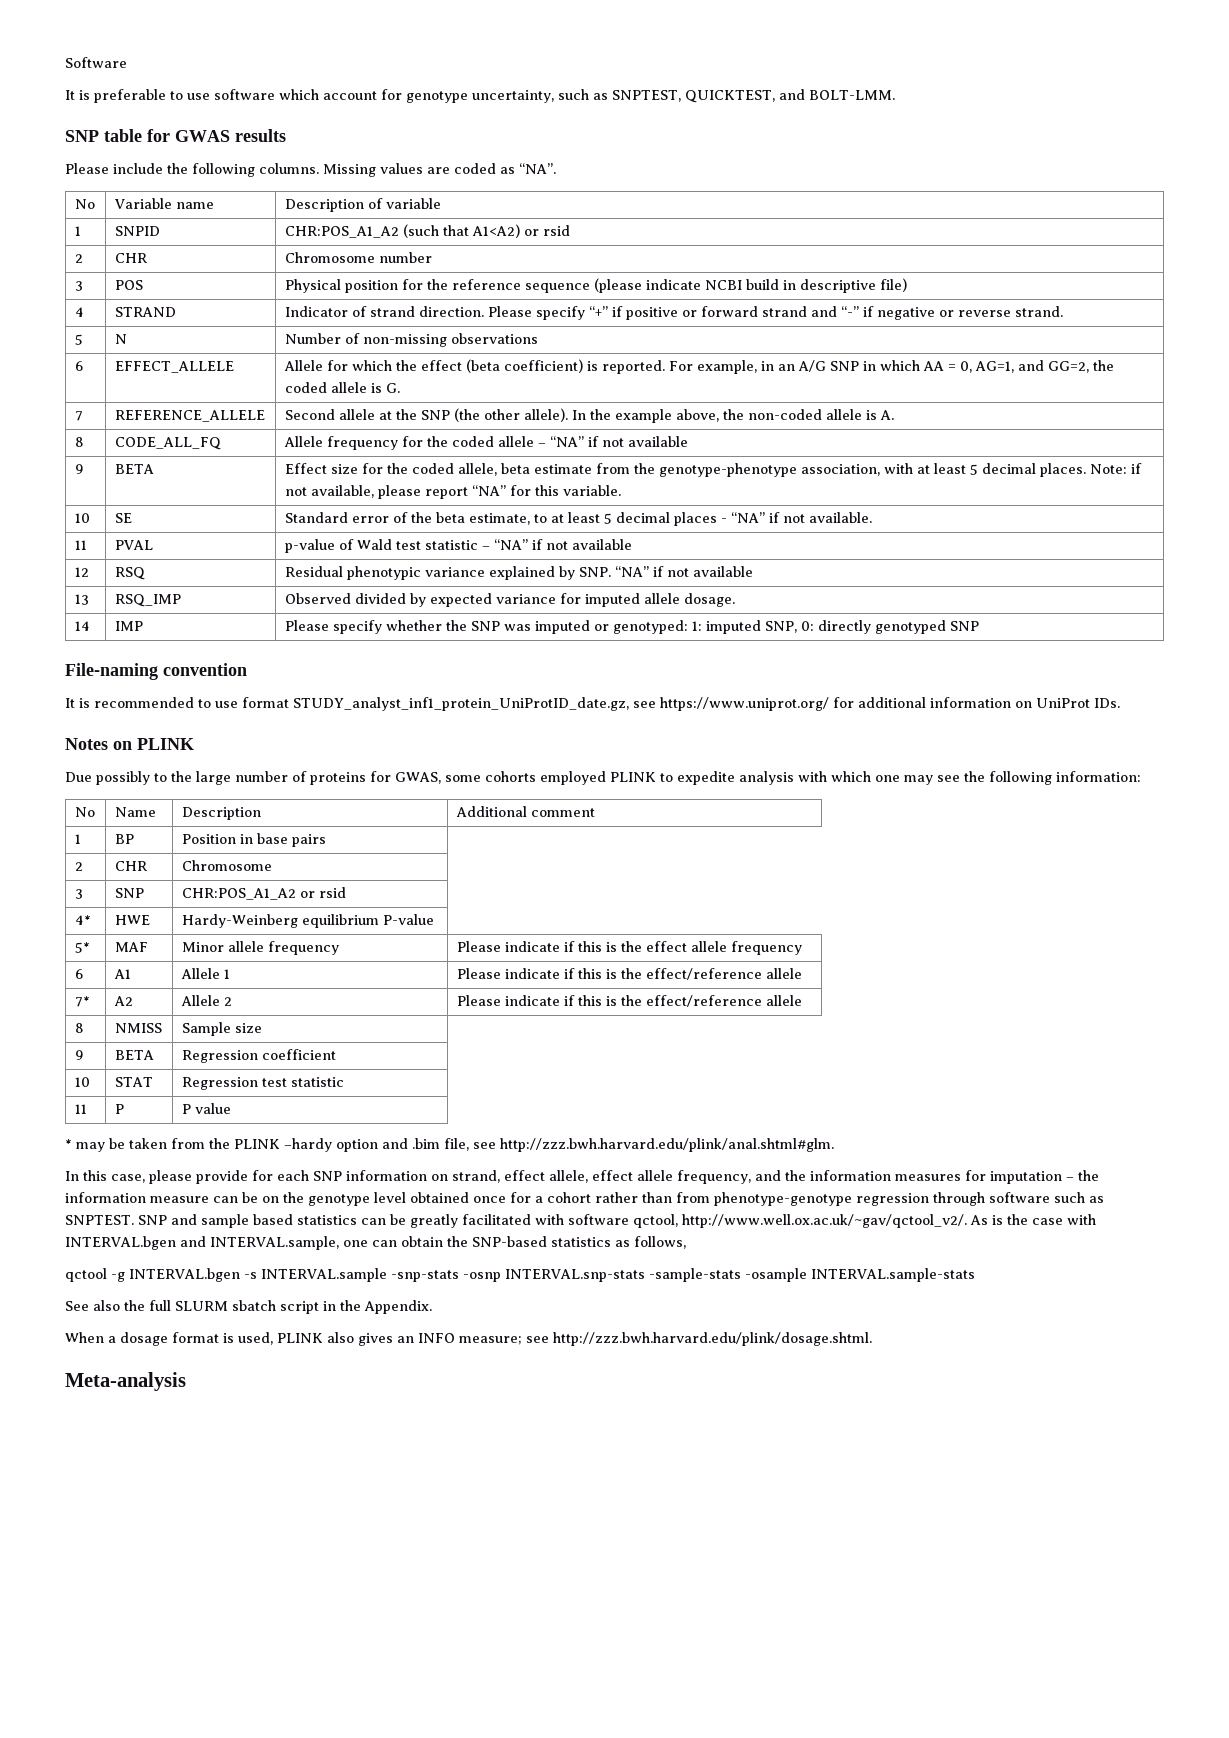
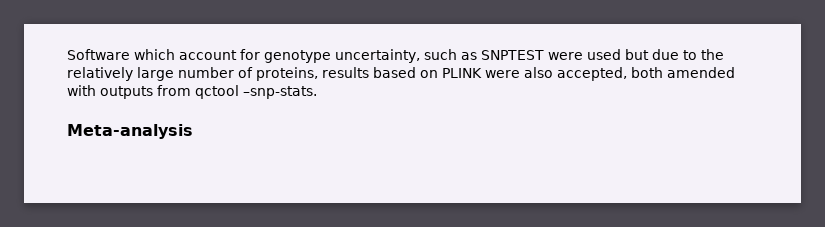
[65,89,275,103] // It is preferable to use software -> (130, 54) none
[612,89,895,103] [65,129,286,142] [65,163,556,177] [74,199,95,209] [113,198,214,209] [284,198,441,212] [74,226,81,236] [114,226,160,236] [284,224,570,238] [74,254,83,263] [114,253,147,263] [284,252,432,263] [74,281,83,291] [114,280,143,290] [284,278,907,293] [74,307,84,317] [114,307,176,317] [284,306,1063,320] [74,334,83,345] [114,334,127,344] [284,333,538,347] [74,361,83,371] [114,361,234,373] [283,359,1114,374] [284,382,400,393] [74,411,83,421] [114,410,265,422] [284,408,894,423] [74,437,84,447] [114,437,221,450] [283,436,688,450] [74,464,84,474] [114,464,154,474] [284,463,1142,477] [284,485,621,499] [74,513,90,523] [114,513,132,523] [284,512,872,526] [74,540,87,550] [114,540,153,550] [284,539,632,553] [74,567,89,577] [114,567,145,580] [284,566,753,580] [74,594,89,605] [114,594,181,607] [284,593,735,607] [74,621,90,631] [114,621,143,631] [284,620,979,634] [65,663,247,680] [65,697,1120,711] [65,738,194,750] [65,771,150,785] SNPTEST, QUICKTEST, and BOLT-LMM. // SNP table for GWAS results // Please include the following columns. Missing values are coded as “NA”. // No | Variable name | Description of variable // 1 | SNPID | CHR:POS_A1_A2 (such that A1<A2) or rsid // 2 | CHR | Chromosome number // 3 | POS | Physical position for the reference sequence (please indicate NCBI build in descriptive file) // 4 | STRAND | Indicator of strand direction. Please specify “+” if positive or forward strand and “-” if negative or reverse strand. // 5 | N | Number of non-missing observations // 6 | EFFECT_ALLELE | Allele for which the effect (beta coefficient) is reported. For example, in an A/G SNP in which AA = 0, AG=1, and GG=2, the coded allele is G. // 7 | REFERENCE_ALLELE | Second allele at the SNP (the other allele). In the example above, the non-coded allele is A. // 8 | CODE_ALL_FQ | Allele frequency for the coded allele – “NA” if not available // 9 | BETA | Effect size for the coded allele, beta estimate from the genotype-phenotype association, with at least 5 decimal places. Note: if not available, please report “NA” for this variable. // 10 | SE | Standard error of the beta estimate, to at least 5 decimal places - “NA” if not available. // 11 | PVAL | p-value of Wald test statistic – “NA” if not available // 12 | RSQ | Residual phenotypic variance explained by SNP. “NA” if not available // 13 | RSQ_IMP | Observed divided by expected variance for imputed allele dosage. // 14 | IMP | Please specify whether the SNP was imputed or genotyped: 1: imputed SNP, 0: directly genotyped SNP // File-naming convention // It is recommended to use format STUDY_analyst_inf1_protein_UniProtID_date.gz, see https://www.uniprot.org/ for additional information on UniProt IDs. // Notes on PLINK // Due possibly -> [481,49,679,60] SNPTEST were used but due
(192, 776) none -> [67,67,133,81] relatively
[310,771,1141,785] [74,807,95,817] [114,807,156,817] [181,807,261,820] [455,806,595,817] [74,834,81,844] [114,834,134,844] [181,833,326,847] [74,862,83,871] [114,861,147,871] [181,860,272,871] [74,889,83,899] [114,888,144,898] [181,887,346,900] [74,915,91,925] [114,915,150,925] [181,914,434,928] [74,942,90,953] [114,942,148,952] [181,941,339,955] [456,941,802,955] [74,969,83,979] [113,969,131,979] [180,968,230,979] [456,968,802,980] [74,996,90,1007] [113,996,133,1006] [180,995,232,1006] [456,995,802,1007] [74,1023,84,1033] [114,1023,162,1033] [181,1022,262,1036] [74,1050,84,1060] [114,1050,154,1060] [181,1049,336,1063] [74,1077,90,1087] [114,1077,153,1087] [181,1077,344,1090] [74,1104,87,1114] [114,1104,124,1114] [181,1103,231,1114] [65,1138,834,1152] [65,1170,1099,1184] [65,1192,1104,1206] [65,1214,1096,1228] [65,1236,686,1250] [65,1268,975,1282] [65,1300,432,1314] [65,1332,872,1346] proteins for GWAS, some cohorts employed PLINK to expedite analysis with which one may see the following information: // No | Name | Description | Additional comment // 1 | BP | Position in base pairs // 2 | CHR | Chromosome // 3 | SNP | CHR:POS_A1_A2 or rsid // 4* | HWE | Hardy-Weinberg equilibrium P-value // 5* | MAF | Minor allele frequency | Please indicate if this is the effect allele frequency // 6 | A1 | Allele 1 | Please indicate if this is the effect/reference allele // 7* | A2 | Allele 2 | Please indicate if this is the effect/reference allele // 8 | NMISS | Sample size // 9 | BETA | Regression coefficient // 10 | STAT | Regression test statistic // 11 | P | P value // * may be taken from the PLINK –hardy option and .bim file, see http://zzz.bwh.harvard.edu/plink/anal.shtml#glm. // In this case, please provide for each SNP information on strand, effect allele, effect allele frequency, and the information measures for imputation – the information measure can be on the genotype level obtained once for a cohort rather than from phenotype-genotype regression through software such as SNPTEST. SNP and sample based statistics can be greatly facilitated with software qctool, http://www.well.ox.ac.uk/~gav/qctool_v2/. As is the case with INTERVAL.bgen and INTERVAL.sample, one can obtain the SNP-based statistics as follows, // qctool -g INTERVAL.bgen -s INTERVAL.sample -snp-stats -osnp INTERVAL.snp-stats -sample-stats -osample INTERVAL.sample-stats // See also the full SLURM sbatch script in the Appendix. // When a dosage format is used, PLINK also gives an INFO measure; see http://zzz.bwh.harvard.edu/plink/dosage.shtml. -> [256,67,735,81] [67,85,317,99] proteins, results based on PLINK were also accepted, both amended with outputs from qctool –snp-stats.

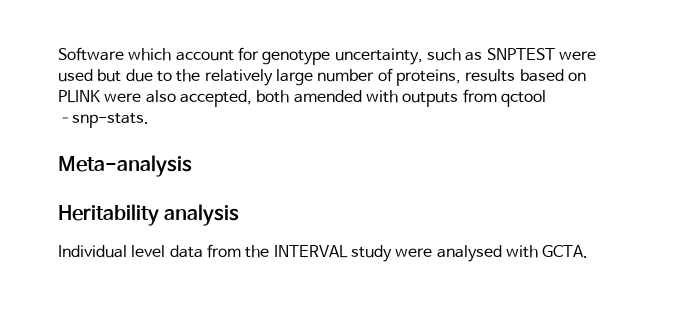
(193, 131) none -> [58,204,240,226] [58,244,589,262] // Heritability analysis // Individual level data from the INTERVAL study were analysed with GCTA.

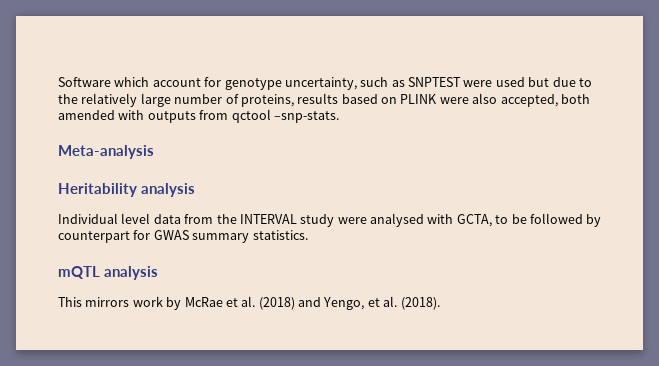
[542,245,589,258] GCTA. -> [456,213,602,227] [58,230,308,243] [58,266,159,280] [58,296,440,310] GCTA, to be followed by counterpart for GWAS summary statistics. // mQTL analysis // This mirrors work by McRae et al. (2018) and Yengo, et al. (2018).

